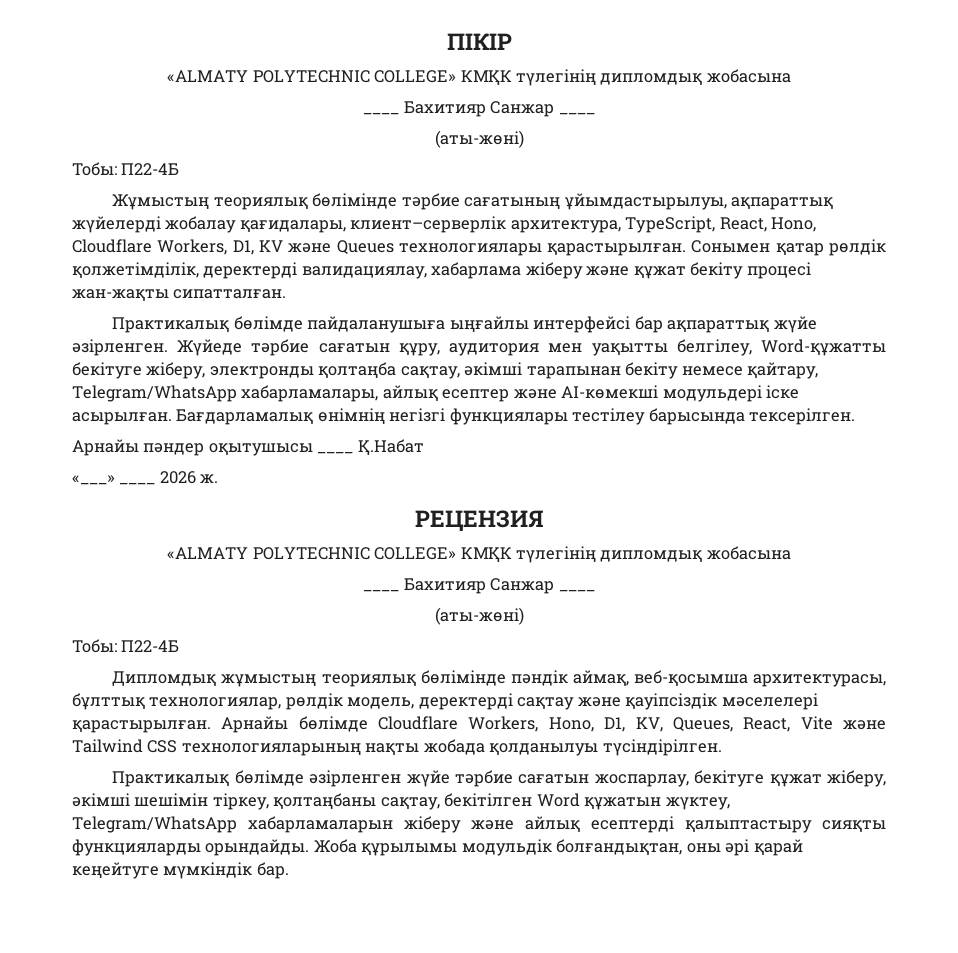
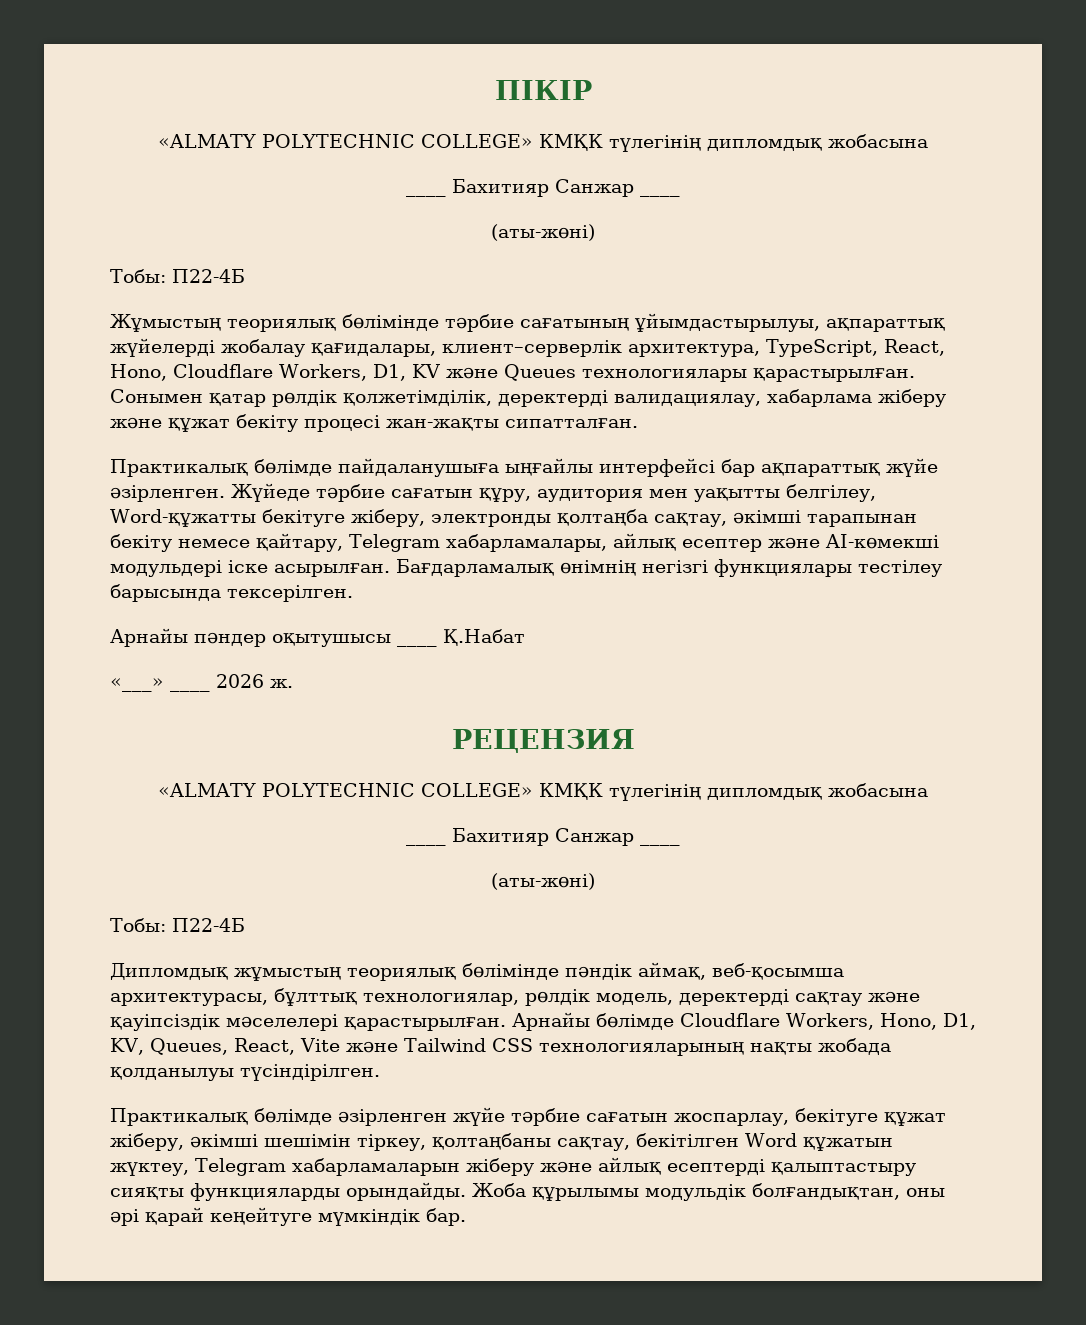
[72,385,237,402] Telegram/WhatsApp -> [349,534,440,552] Telegram
[72,816,237,833] Telegram/WhatsApp -> [195,1158,286,1176] Telegram

